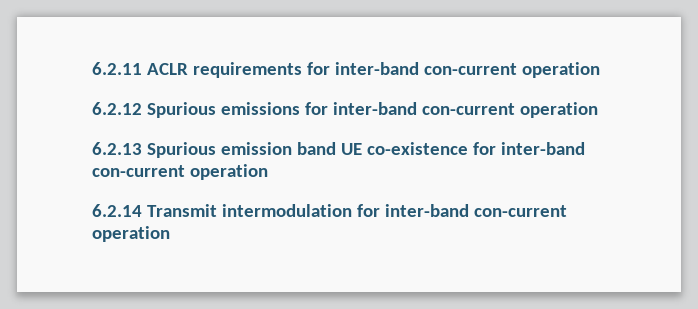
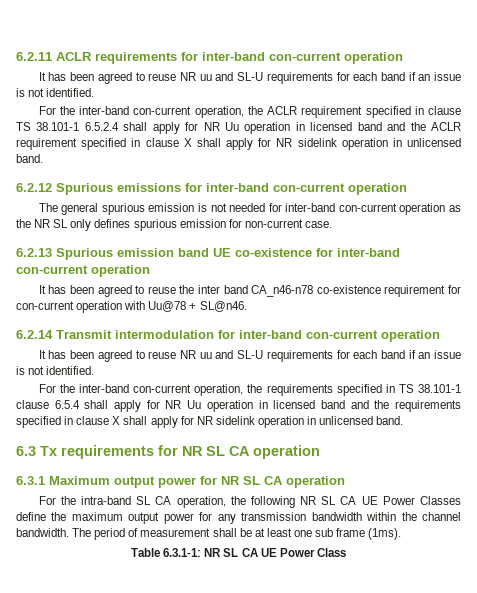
(600, 70) none -> [38,72,461,84] [16,88,95,97] [38,106,462,118] [16,122,461,134] [16,138,461,150] [16,154,43,163] // It has been agreed to reuse NR uu and SL-U requirements for each band if an issue is not identified. // For the inter-band con-current operation, the ACLR requirement specified in clause TS 38.101-1 6.5.2.4 shall apply for NR Uu operation in licensed band and the ACLR requirement specified in clause X shall apply for NR sidelink operation in unlicensed band.
(598, 110) none -> [38,203,461,215] [16,219,332,231] // The general spurious emission is not needed for inter-band con-current operation as the NR SL only defines spurious emission for non-current case.
(268, 172) none -> [38,285,462,297] [16,301,247,313] // It has been agreed to reuse the inter band CA_n46-n78 co-existence requirement for con-current operation with Uu@78 + SL@n46.
(170, 234) none -> [38,350,461,362] [16,366,95,375] [38,384,461,396] [16,400,461,412] [16,416,404,428] [16,445,320,459] [16,476,345,488] [38,496,461,508] [16,512,461,524] [16,528,402,540] [131,548,346,557] // It has been agreed to reuse NR uu and SL-U requirements for each band if an issue is not identified. // For the inter-band con-current operation, the requirements specified in TS 38.101-1 clause 6.5.4 shall apply for NR Uu operation in licensed band and the requirements specified in clause X shall apply for NR sidelink operation in unlicensed band. // 6.3 Tx requirements for NR SL CA operation // 6.3.1 Maximum output power for NR SL CA operation // For the intra-band SL CA operation, the following NR SL CA UE Power Classes define the maximum output power for any transmission bandwidth within the channel bandwidth. The period of measurement shall be at least one sub frame (1ms). // Table 6.3.1-1: NR SL CA UE Power Class

